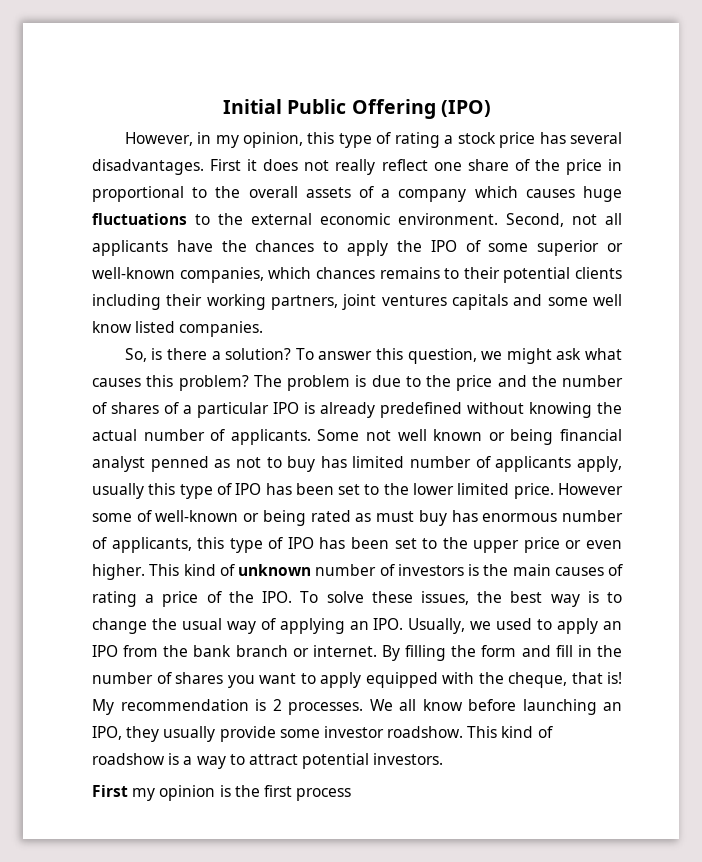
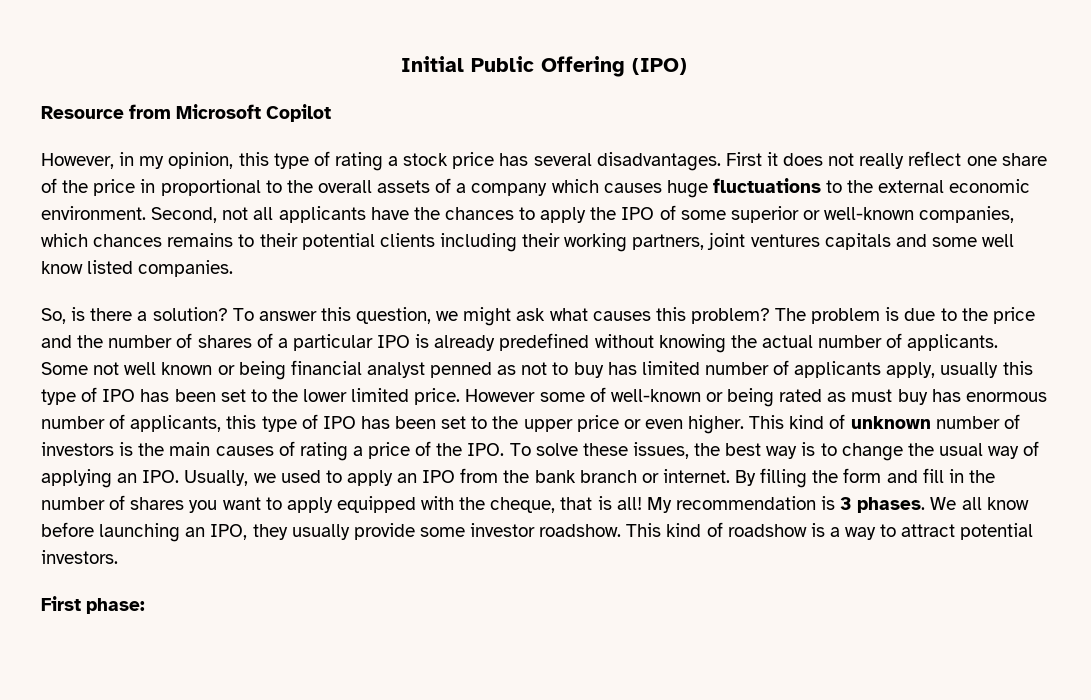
(491, 108) none -> [41,104,332,122] // Resource from Microsoft Copilot
[607,672,622,684] is! -> [597,496,642,510] is all!
[272,699,363,715] 2 processes. -> [840,497,926,513] 3 phases.
[132,785,352,801] my opinion is the first process -> [86,598,146,614] phase:

